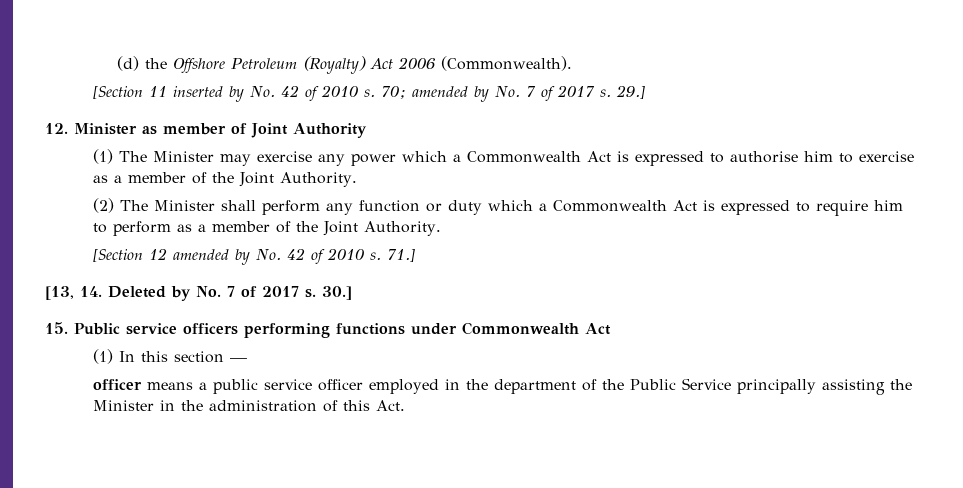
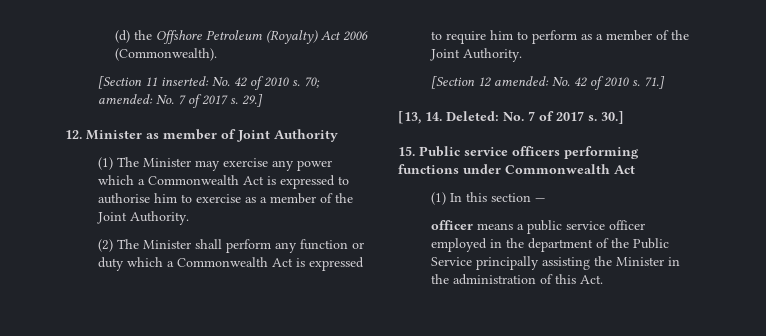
[173,86,245,102] inserted by -> [161,76,210,86] inserted:
[412,86,490,102] amended by -> [98,94,154,104] amended:
[173,249,251,265] amended by -> [494,76,550,86] amended:
[108,286,191,301] Deleted by -> [446,111,499,121] Deleted:

